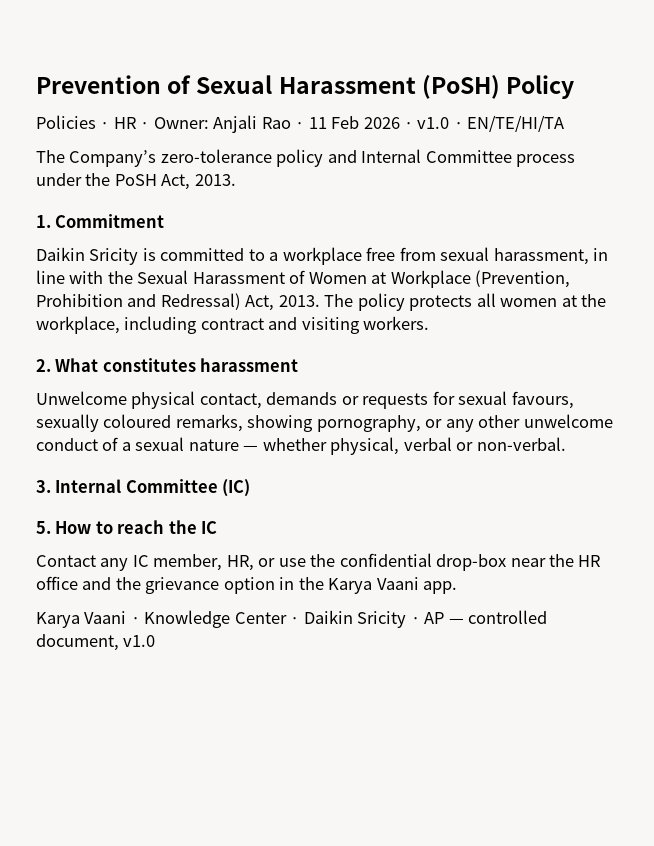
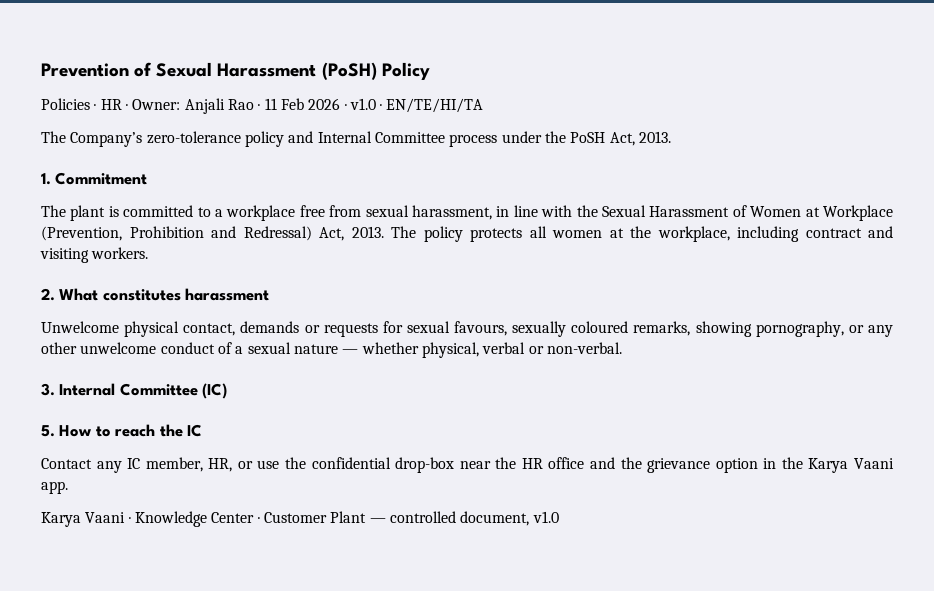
[36,247,139,265] Daikin Sricity -> [41,205,106,221] The plant
[303,610,445,628] Daikin Sricity · AP -> [263,511,367,523] Customer Plant

